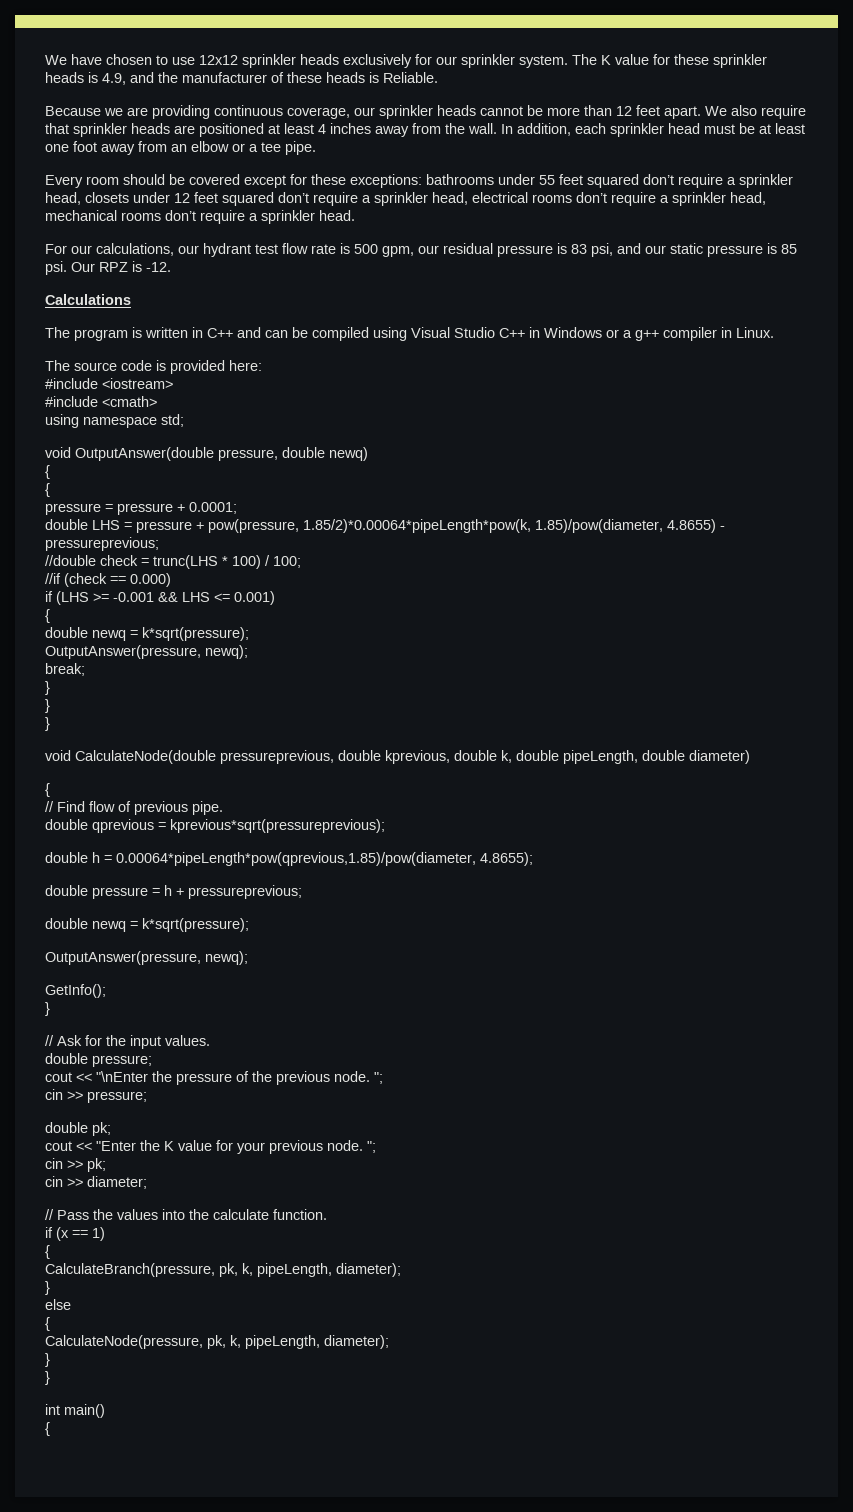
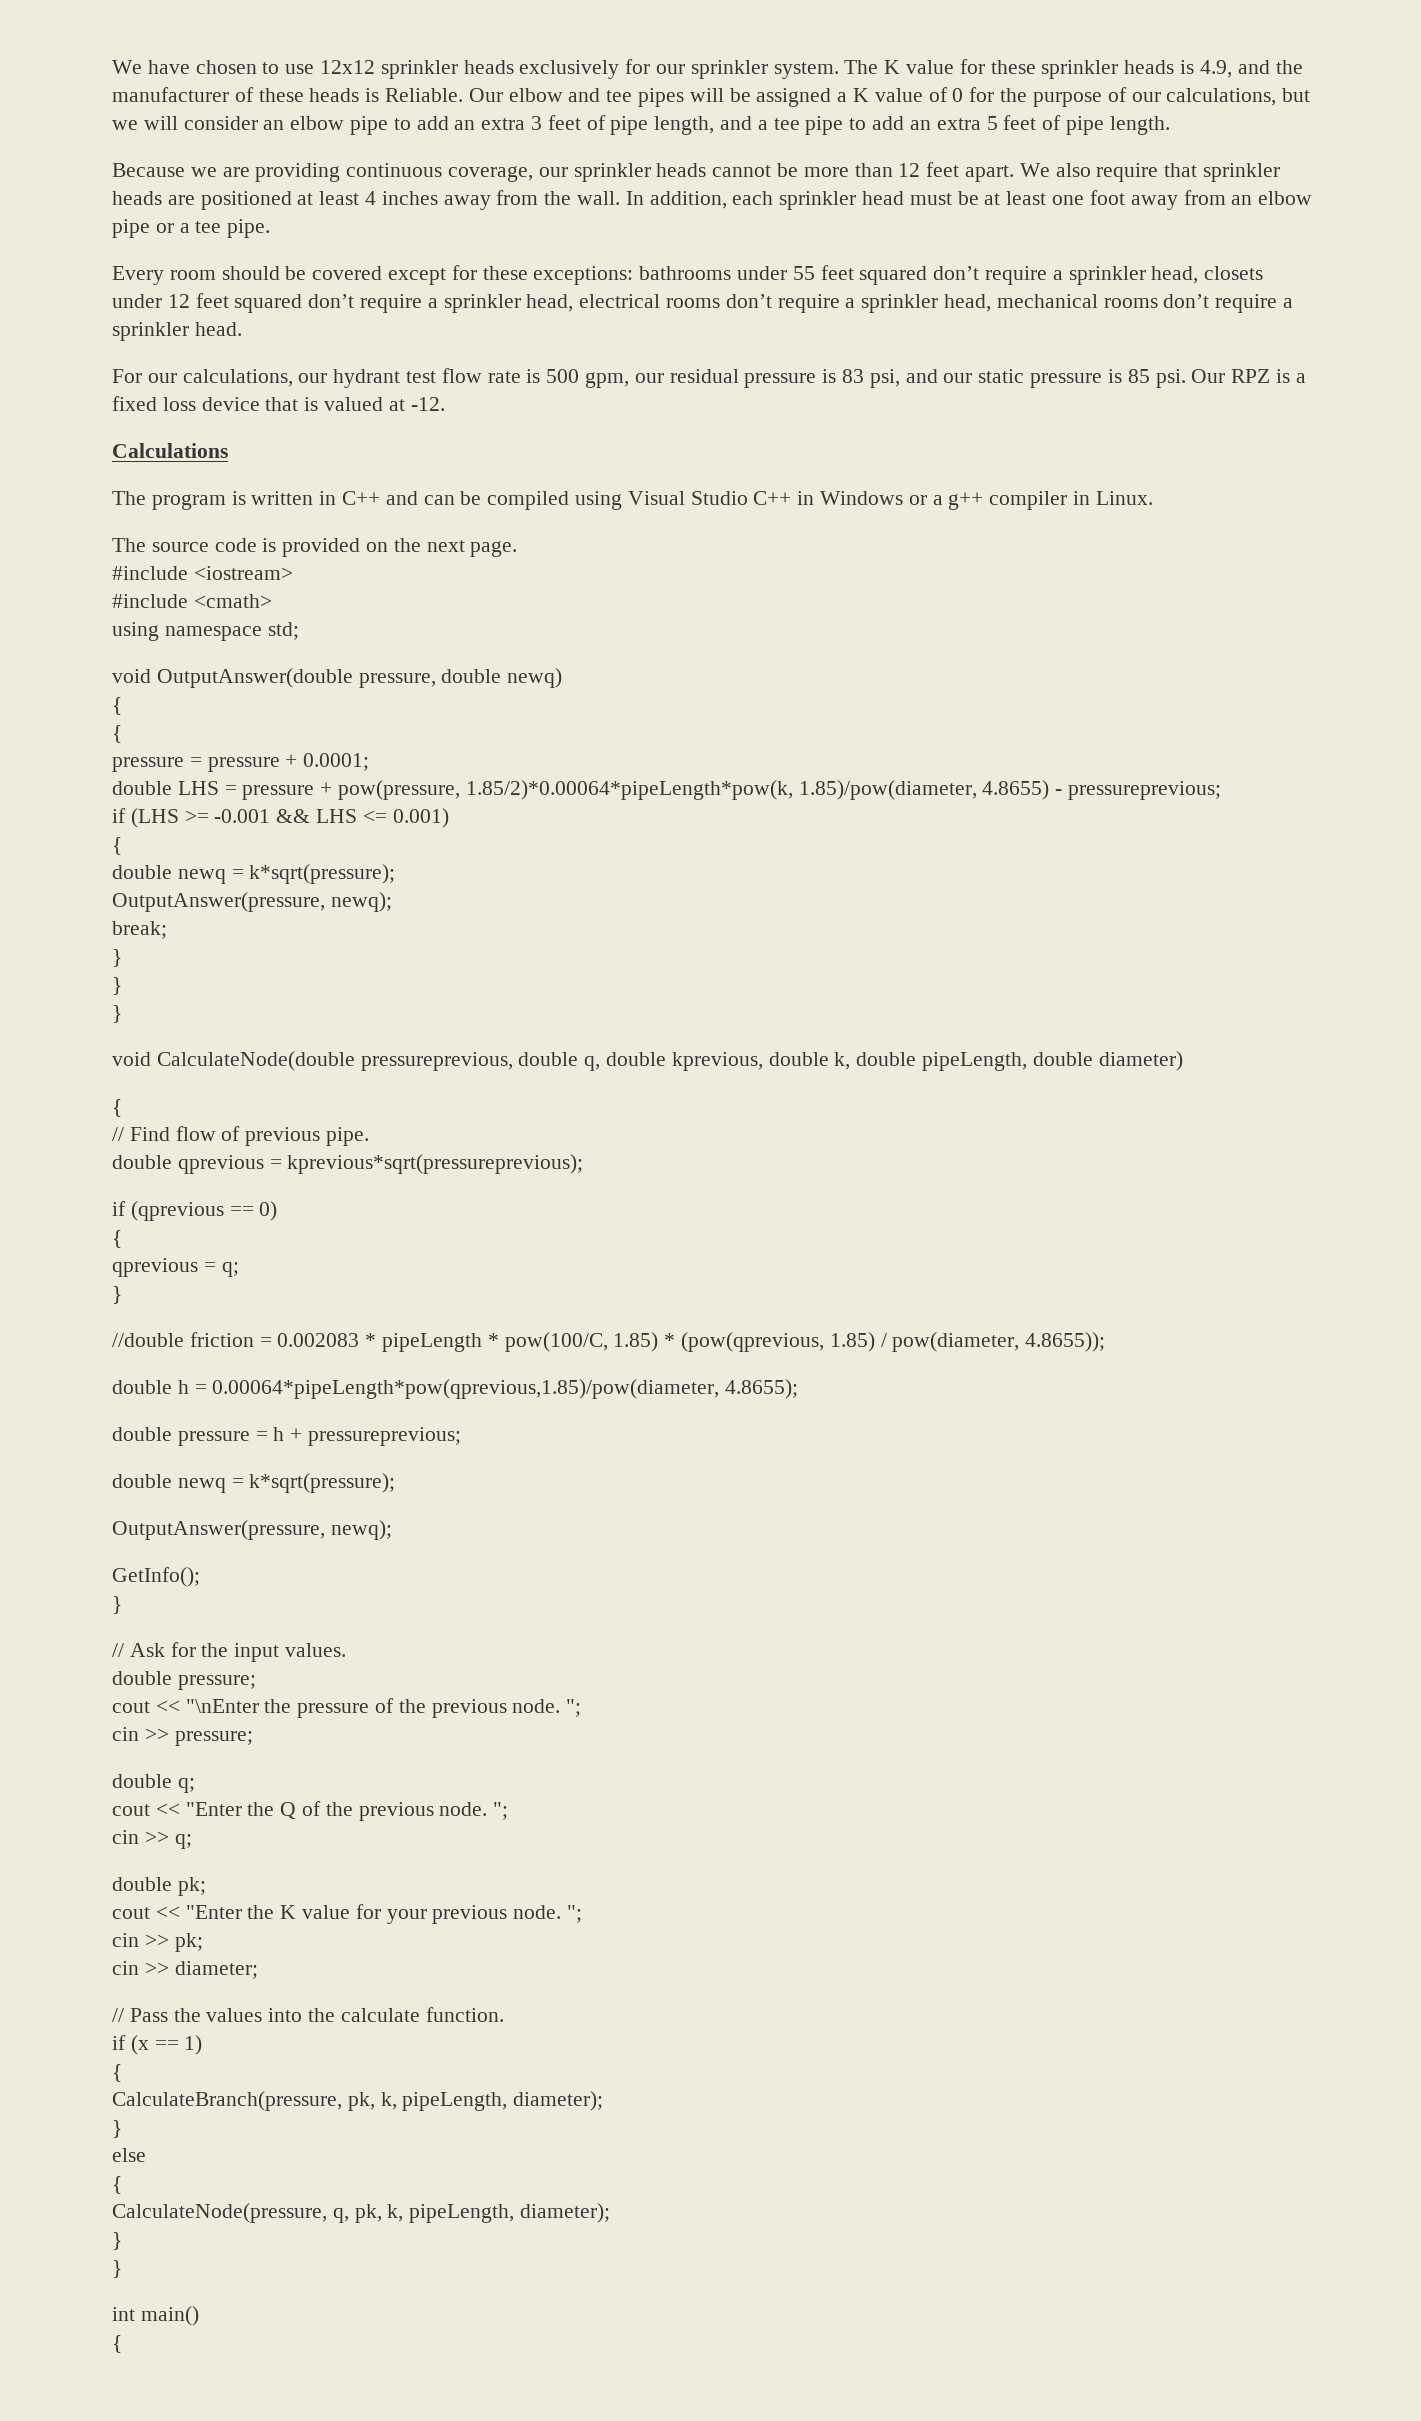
(438, 77) none -> [468,87,1311,107] [112,115,1170,135] Our elbow and tee pipes will be assigned a K value of 0 for the purpose of our calculations, but we will consider an elbow pipe to add an extra 3 feet of pipe length, and a tee pipe to add an extra 5 feet of pipe length.
(229, 146) none -> [112,219,150,238] pipe
(142, 266) none -> [1295,373,1306,383] [112,396,405,411] a fixed loss device that is valued at
[229,360,262,371] here: -> [366,538,518,557] on the next page.
[45,555,301,569] [45,573,171,587] // //double check = trunc(LHS * 100) / 100; // //if (check == 0.000) -> (1222, 790) none
(381, 755) none -> [584,1052,667,1071] q, double
(385, 826) none -> [112,1201,278,1221] [112,1230,122,1248] [112,1258,239,1277] [112,1286,122,1304] [112,1332,1106,1352] // if (qprevious == 0) // { // qprevious = q; // } // //double friction = 0.002083 * pipeLength * pow(100/C, 1.85) * (pow(qprevious, 1.85) / pow(diameter, 4.8655));
(147, 1097) none -> [112,1774,195,1793] [112,1801,509,1821] [112,1830,192,1849] // double q; // cout << "Enter the Q of the previous node. "; // cin >> q;
(203, 1342) none -> [332,2208,349,2223] q,

